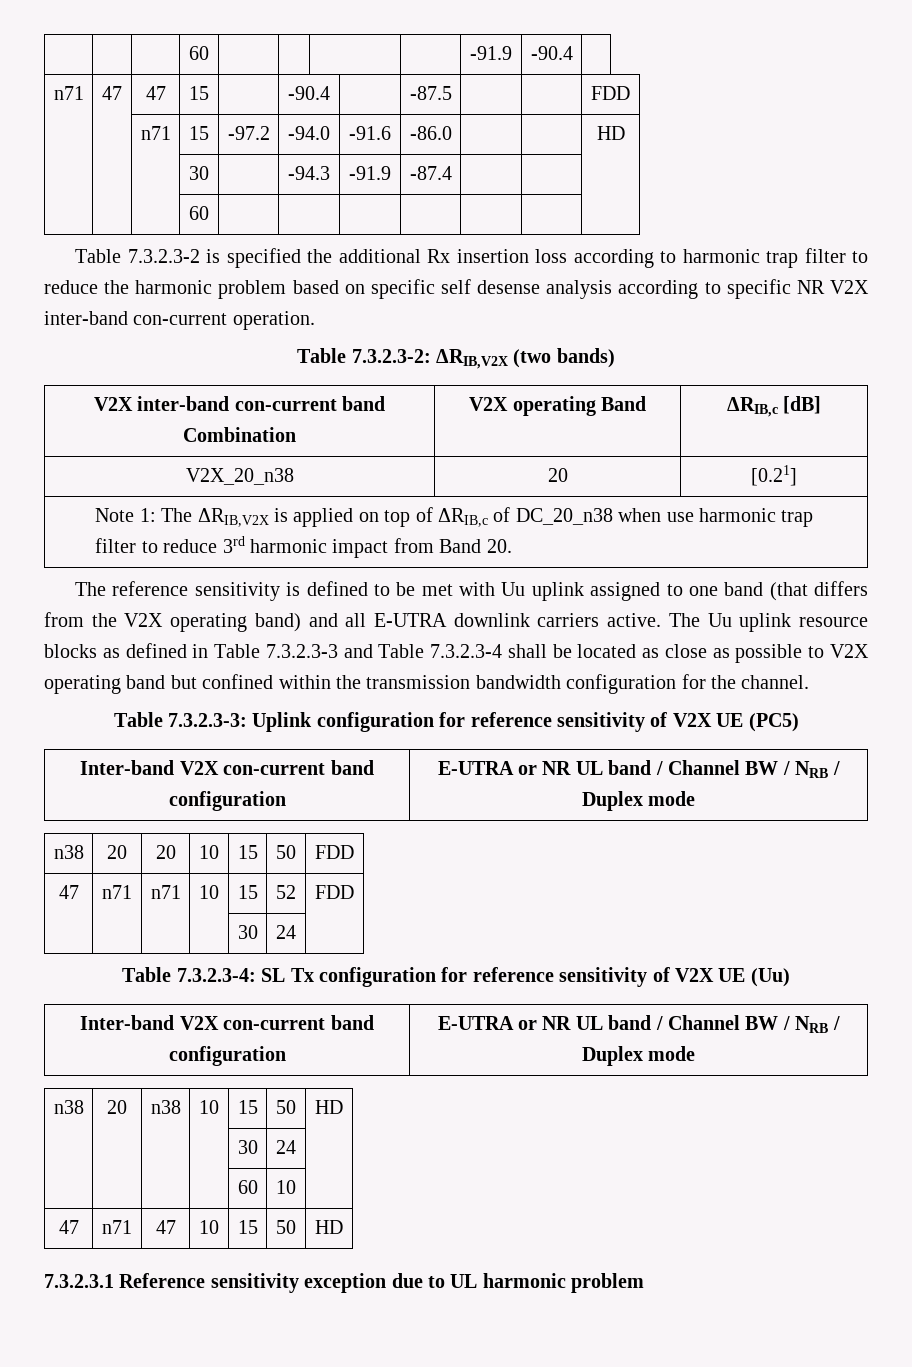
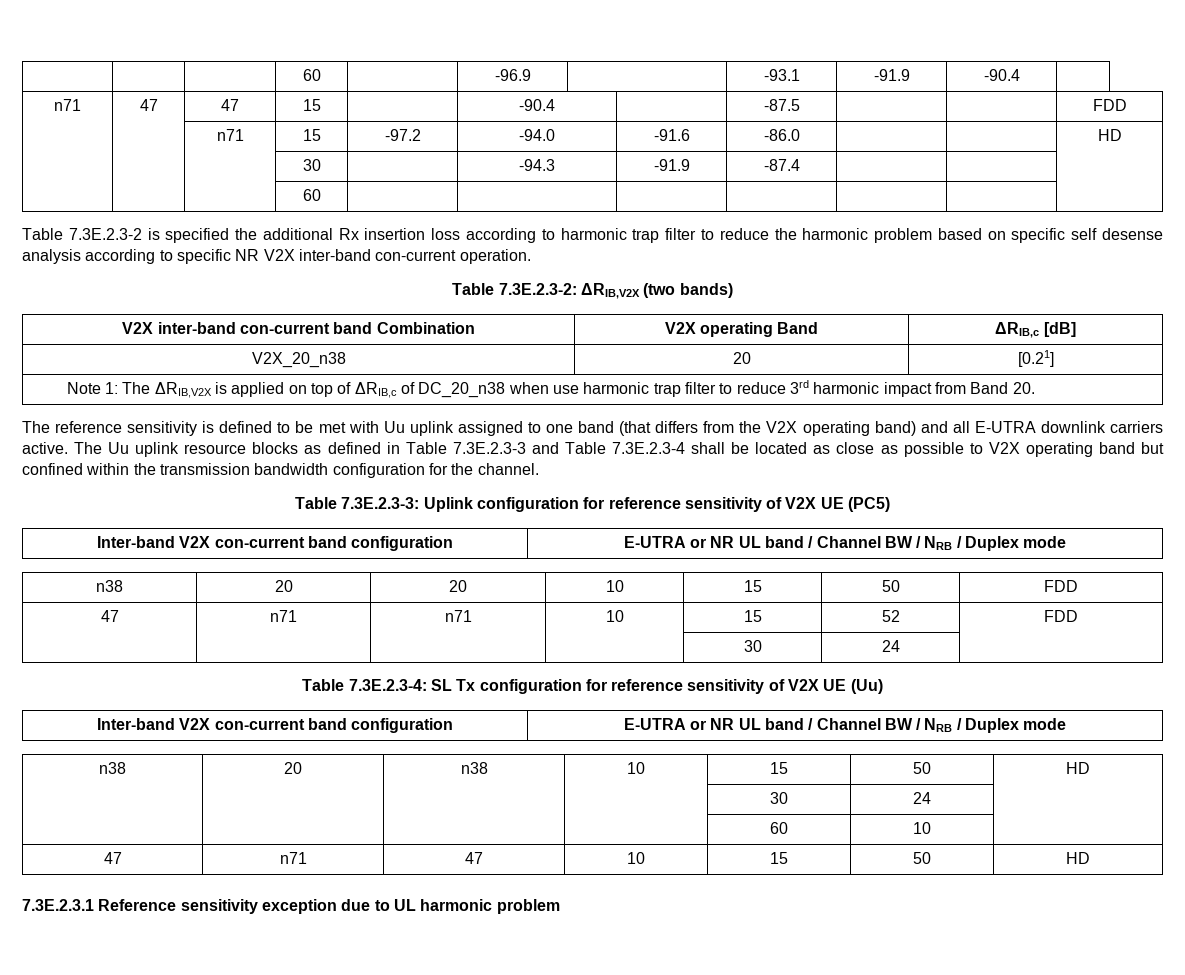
[189,46,209,60] | | | 60 | | | | -> [302,69,321,81] [494,69,531,81] [763,69,800,81] | | | 60 | | -96.9 | | -93.1
[127,249,200,263] 7.3.2.3-2 -> [68,228,142,240] 7.3E.2.3-2
[351,349,431,363] 7.3.2.3-2: -> [498,283,577,295] 7.3E.2.3-2:
[265,644,338,658] 7.3.2.3-3 -> [452,442,526,454] 7.3E.2.3-3
[430,644,503,658] 7.3.2.3-4 -> [612,442,686,454] 7.3E.2.3-4
[167,713,247,727] 7.3.2.3-3: -> [341,497,420,509] 7.3E.2.3-3:
[176,968,256,982] 7.3.2.3-4: -> [348,679,427,691] 7.3E.2.3-4:
[44,1274,114,1288] 7.3.2.3.1 -> [22,899,94,911] 7.3E.2.3.1

